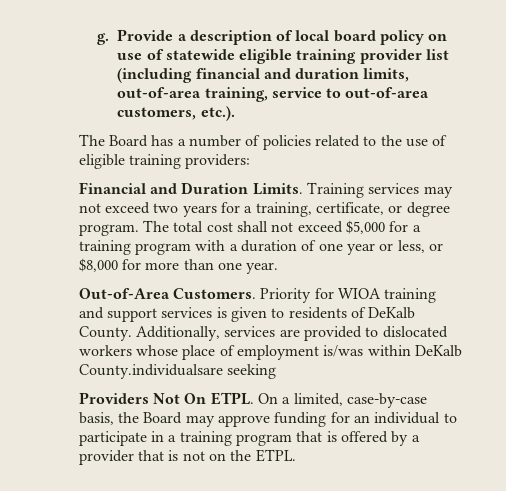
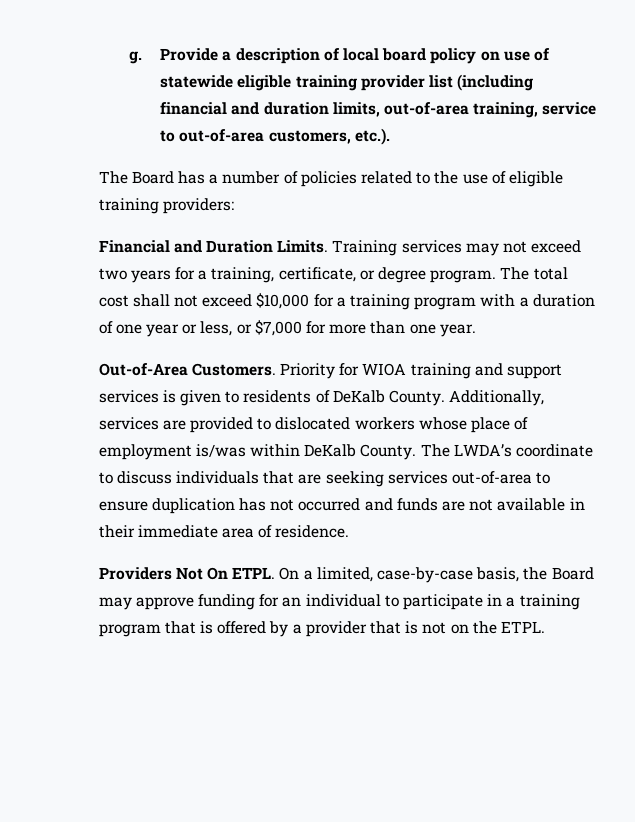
[346,220,386,234] $5,000 -> [256,293,310,309] $10,000
[78,258,118,272] $8,000 -> [254,320,302,336] $7,000
[78,364,277,379] County.individualsare seeking -> [360,444,593,460] [98,471,551,487] [98,498,585,514] [98,525,350,538] County. The LWDA’s coordinate to discuss individuals that are seeking services out-of-area to ensure duplication has not occurred and funds are not available in their immediate area of residence.

